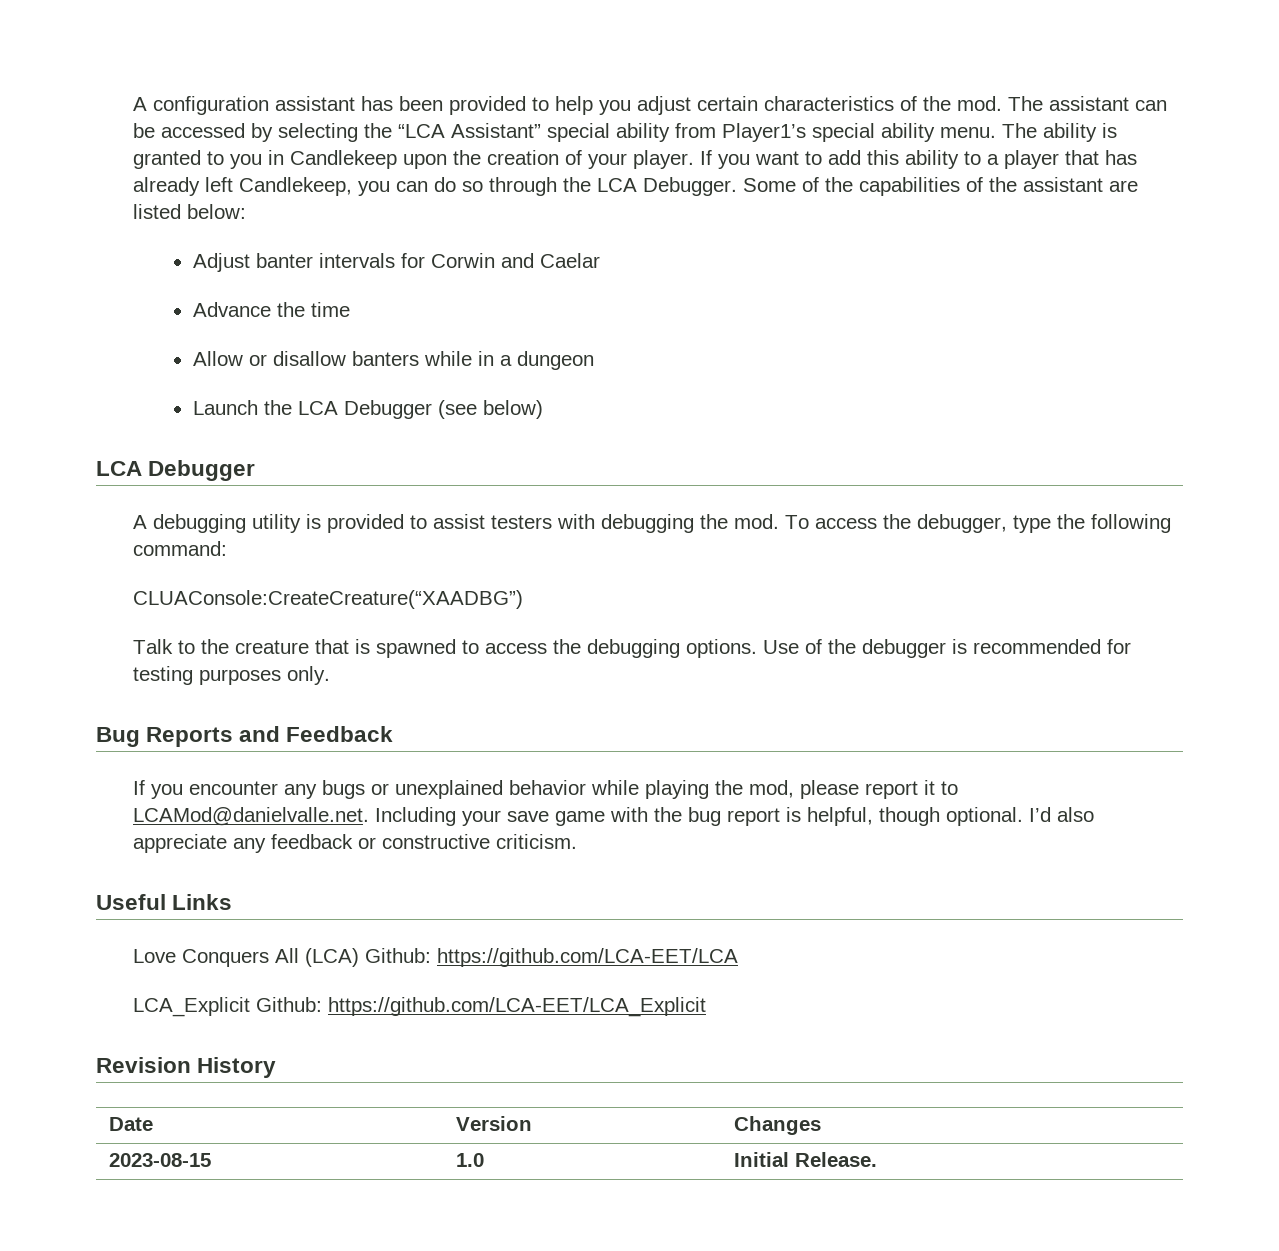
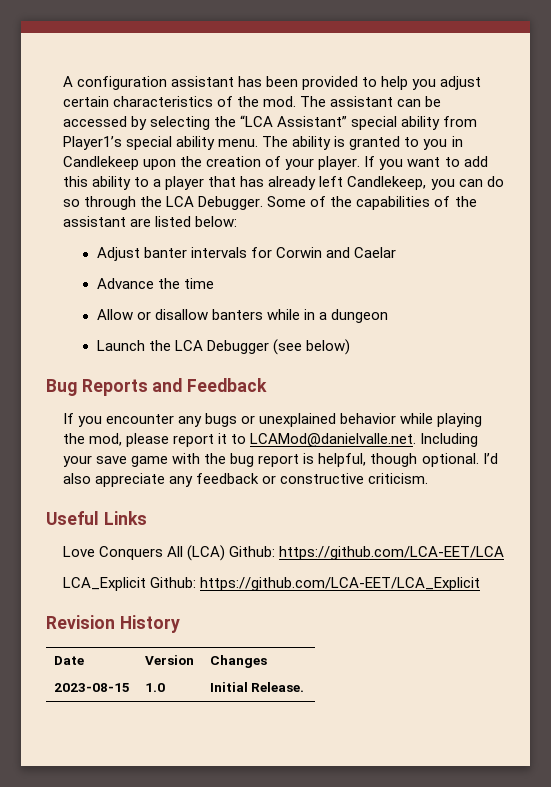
[96,460,256,481] [133,514,1172,533] [133,541,228,556] [133,590,524,609] [133,639,1132,658] [133,666,331,685] // LCA Debugger // A debugging utility is provided to assist testers with debugging the mod. To access the debugger, type the following command: // CLUAConsole:CreateCreature(“XAADBG”) // Talk to the creature that is spawned to access the debugging options. Use of the debugger is recommended for testing purposes only. -> (350, 347) none

